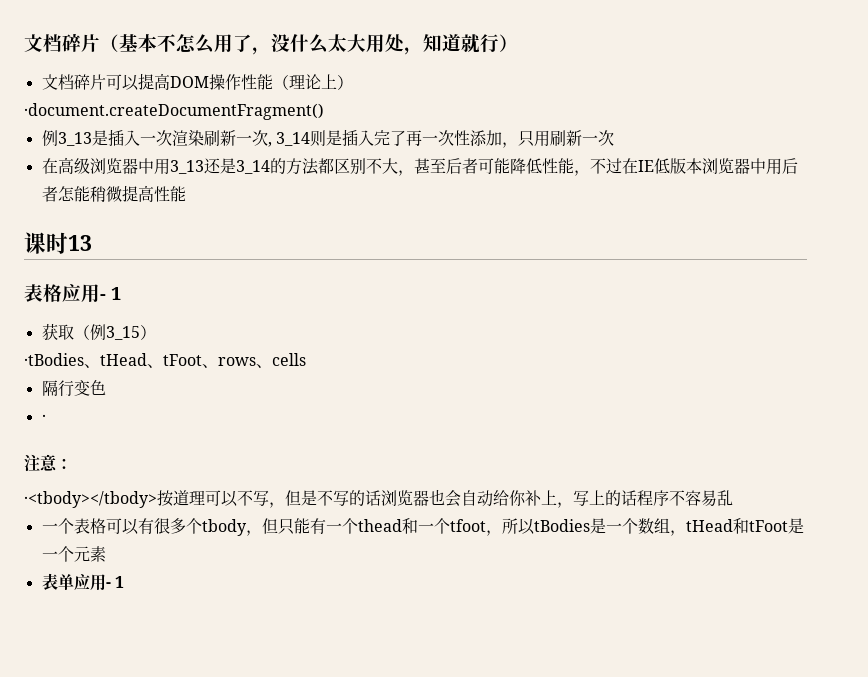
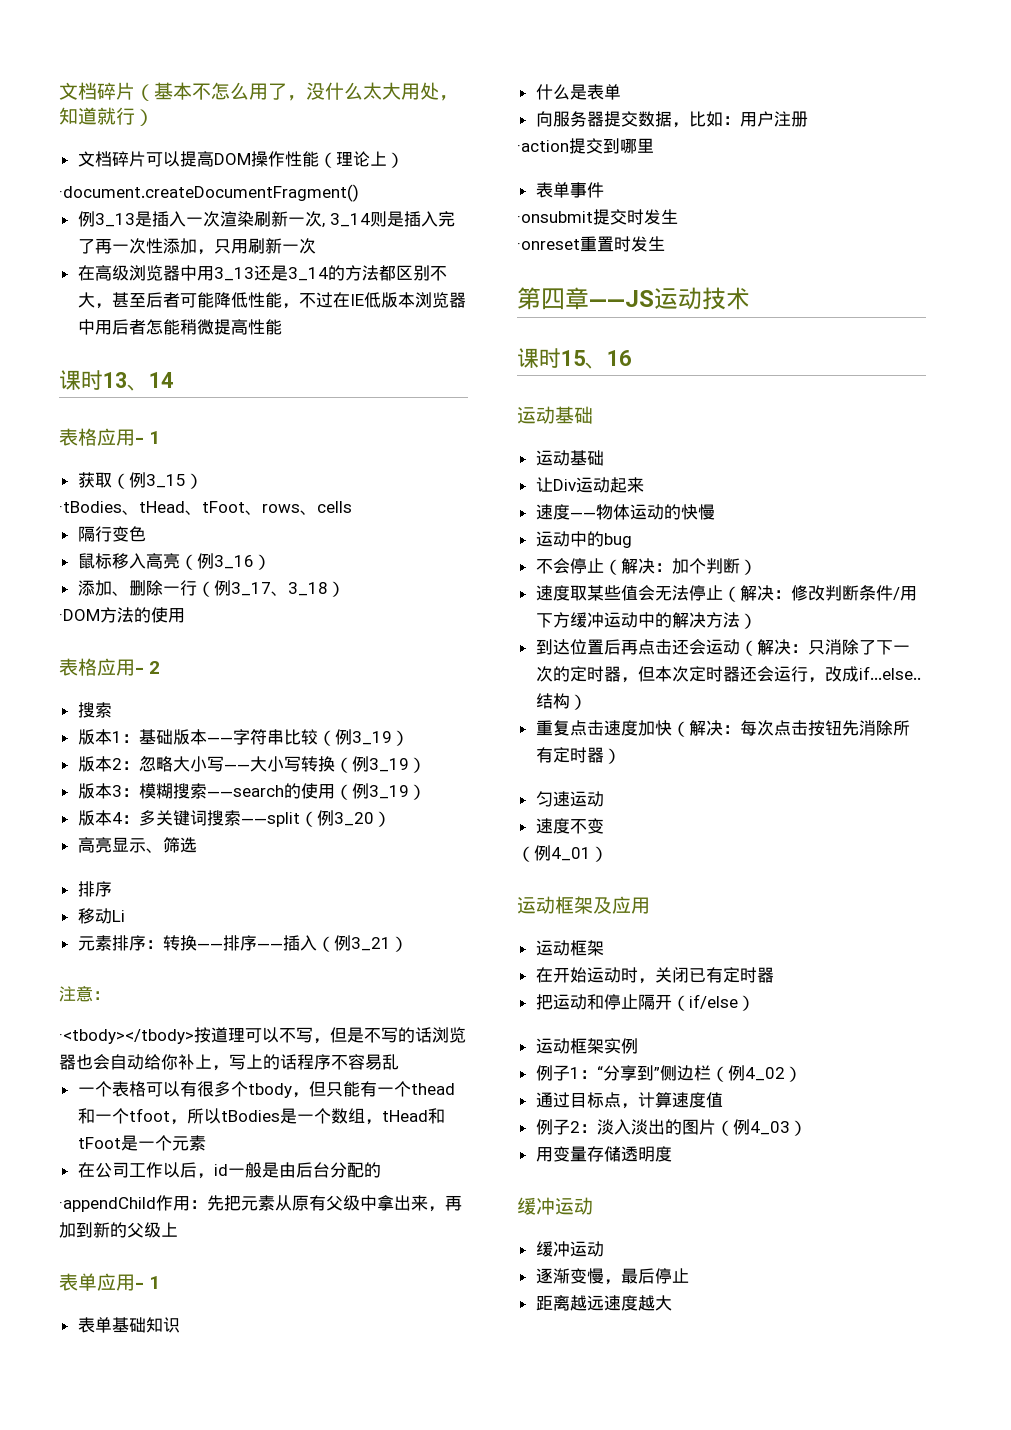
(92, 243) none -> [127,372,173,391] 、14
[41,414,46,422] · -> [77,553,271,570] [77,580,345,597] [59,607,185,623] [59,658,161,676] [77,702,112,718] [77,729,409,746] [77,755,426,773] [77,783,426,800] [77,810,391,827] [77,837,197,853] [77,881,112,897] [77,908,125,924] [77,935,408,952] 鼠标移入高亮（例3_16） // 添加、删除一行（例3_17、3_18） // ·DOM方法的使用 // 表格应用- 2 // 搜索 // 版本1：基础版本——字符串比较（例3_19） // 版本2：忽略大小写——大小写转换（例3_19） // 版本3：模糊搜索——search的使用（例3_19） // 版本4：多关键词搜索——split（例3_20） // 高亮显示、筛选 // 排序 // 移动Li // 元素排序：转换——排序——插入（例3_21）
[41,573,124,591] 表单应用- 1 -> [77,1162,381,1179] [59,1195,462,1212] [59,1222,178,1238] [59,1273,161,1291] [77,1317,180,1333] [535,84,621,100] [535,111,808,128] [517,138,654,154] [535,182,604,198] [517,209,678,225] [517,236,665,252] [517,287,750,310] [517,348,631,369] [517,406,593,424] [535,450,604,466] [535,477,644,493] [535,504,715,520] [535,531,632,548] [535,558,757,575] [535,585,917,602] [535,612,757,629] [535,639,910,656] [535,666,921,683] [535,693,587,710] [535,720,910,737] [535,747,621,764] [535,791,604,807] [535,818,604,834] [517,845,608,862] [517,896,650,914] [535,940,604,956] [535,967,774,984] [535,994,755,1011] [535,1038,638,1054] [535,1065,802,1082] [535,1092,723,1109] [535,1119,807,1136] [535,1146,672,1162] [517,1197,593,1215] [535,1241,604,1257] [535,1268,689,1285] [535,1295,672,1311] 在公司工作以后，id一般是由后台分配的 // ·appendChild作用：先把元素从原有父级中拿出来，再加到新的父级上 // 表单应用- 1 // 表单基础知识 // 什么是表单 // 向服务器提交数据，比如：用户注册 // ·action提交到哪里 // 表单事件 // ·onsubmit提交时发生 // ·onreset重置时发生 // 第四章——JS运动技术 // 课时15、16 // 运动基础 // 运动基础 // 让Div运动起来 // 速度——物体运动的快慢 // 运动中的bug // 不会停止（解决：加个判断） // 速度取某些值会无法停止（解决：修改判断条件/用下方缓冲运动中的解决方法） // 到达位置后再点击还会运动（解决：只消除了下一次的定时器，但本次定时器还会运行，改成if...else..结构） // 重复点击速度加快（解决：每次点击按钮先消除所有定时器） // 匀速运动 // 速度不变 // （例4_01） // 运动框架及应用 // 运动框架 // 在开始运动时，关闭已有定时器 // 把运动和停止隔开（if/else） // 运动框架实例 // 例子1：“分享到”侧边栏（例4_02） // 通过目标点，计算速度值 // 例子2：淡入淡出的图片（例4_03） // 用变量存储透明度 // 缓冲运动 // 缓冲运动 // 逐渐变慢，最后停止 // 距离越远速度越大

